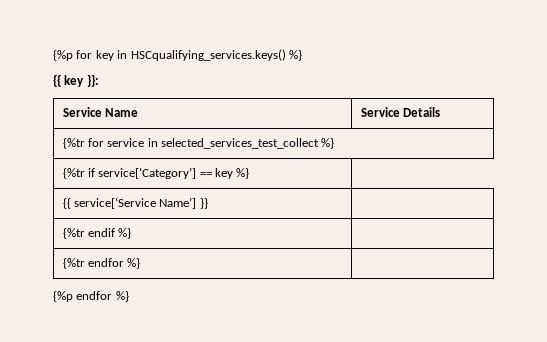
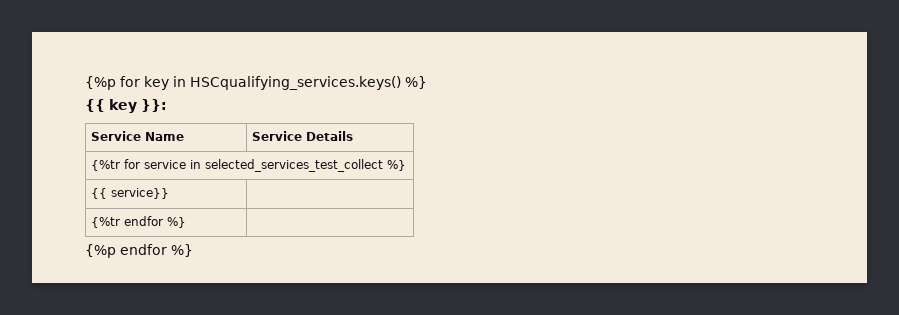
[62,167,250,179] [62,197,208,209] [62,228,132,239] {%tr if service[‘Category’] == key %} // {{ service[‘Service Name’] }} | // {%tr endif %} -> [90,188,169,199] {{ service}}

